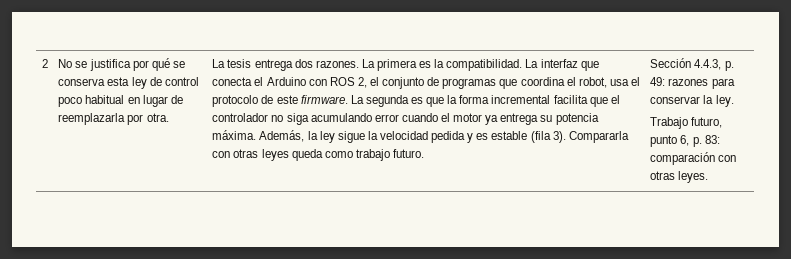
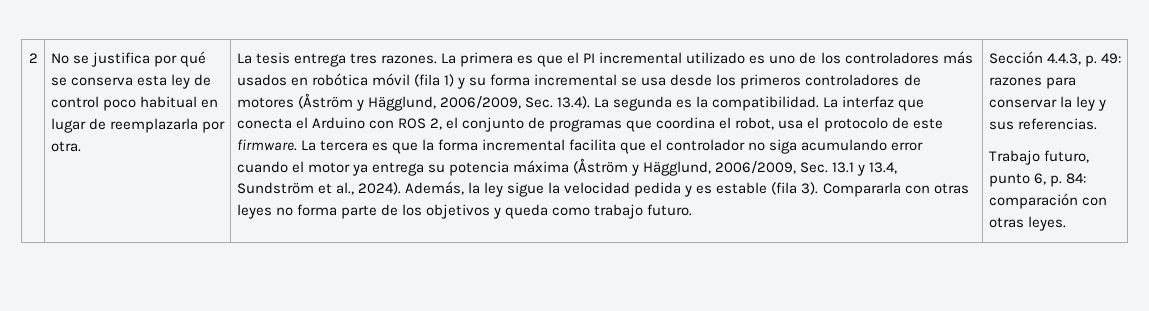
[294,59,313,68] dos -> [349,53,377,64] tres
(432, 64) none -> [537,51,973,67] [236,73,921,89] [236,93,693,111] que el PI incremental utilizado es uno de los controladores más usados en robótica móvil (fila 1) y su forma incremental se usa desde los primeros controladores de motores (Åström y Hägglund, 2006/2009, Sec. 13.4). La segunda es
[365,95,409,107] segunda -> [319,140,368,151] tercera
[212,130,257,140] máxima. -> [513,158,898,176] [236,182,401,195] máxima (Åström y Hägglund, 2006/2009, Sec. 13.1 y 13.4, Sundström et al., 2024).
(289, 155) none -> [275,204,502,219] no forma parte de los objetivos y
[715,95,734,107] ley. -> [1075,96,1106,111] [988,118,1097,130] ley y sus referencias.
[704,135,720,144] 83: -> [1065,173,1086,184] 84:

